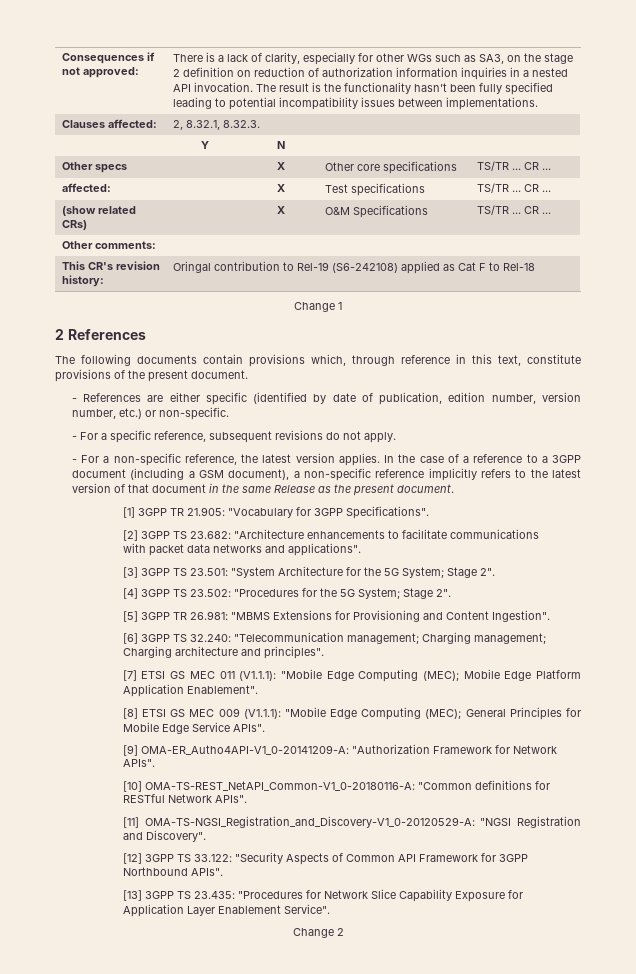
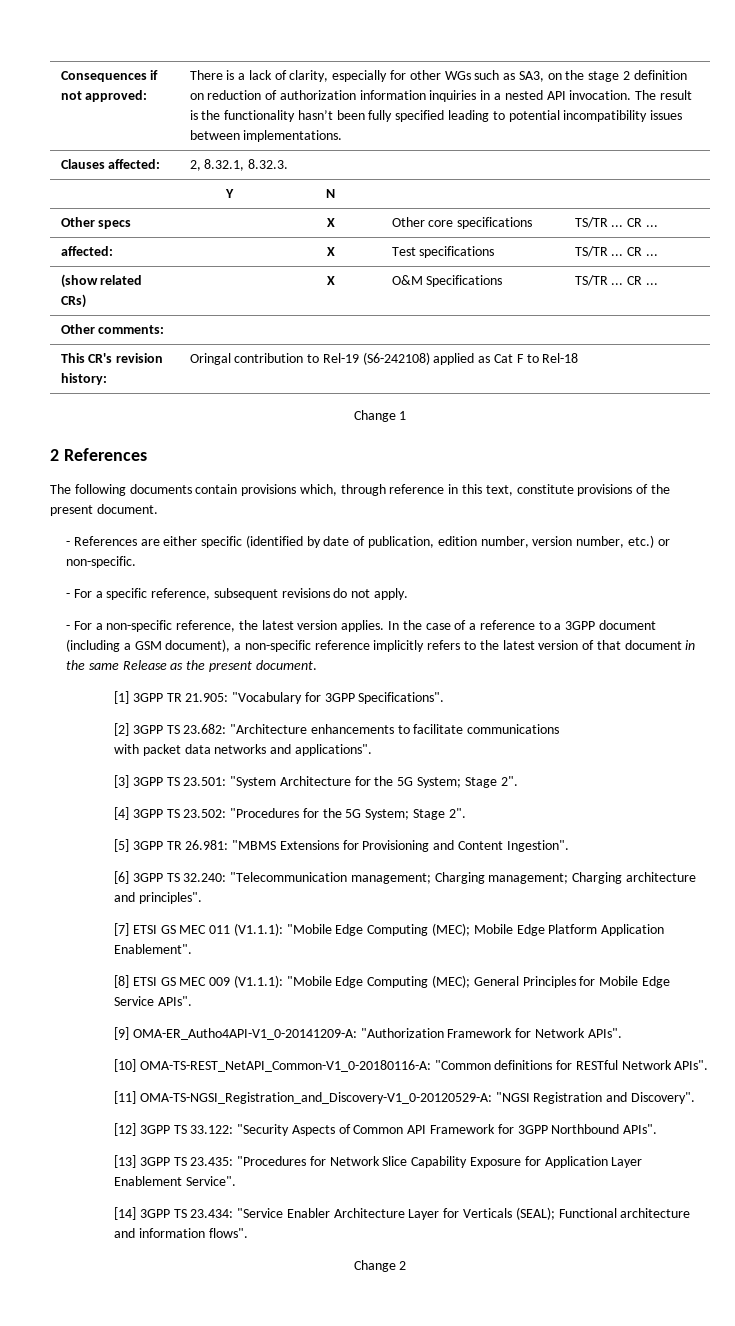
(330, 909) none -> [114,1207,691,1220] [114,1228,248,1238] // [14] 3GPP TS 23.434: "Service Enabler Architecture Layer for Verticals (SEAL); Functional architecture and information flows".

